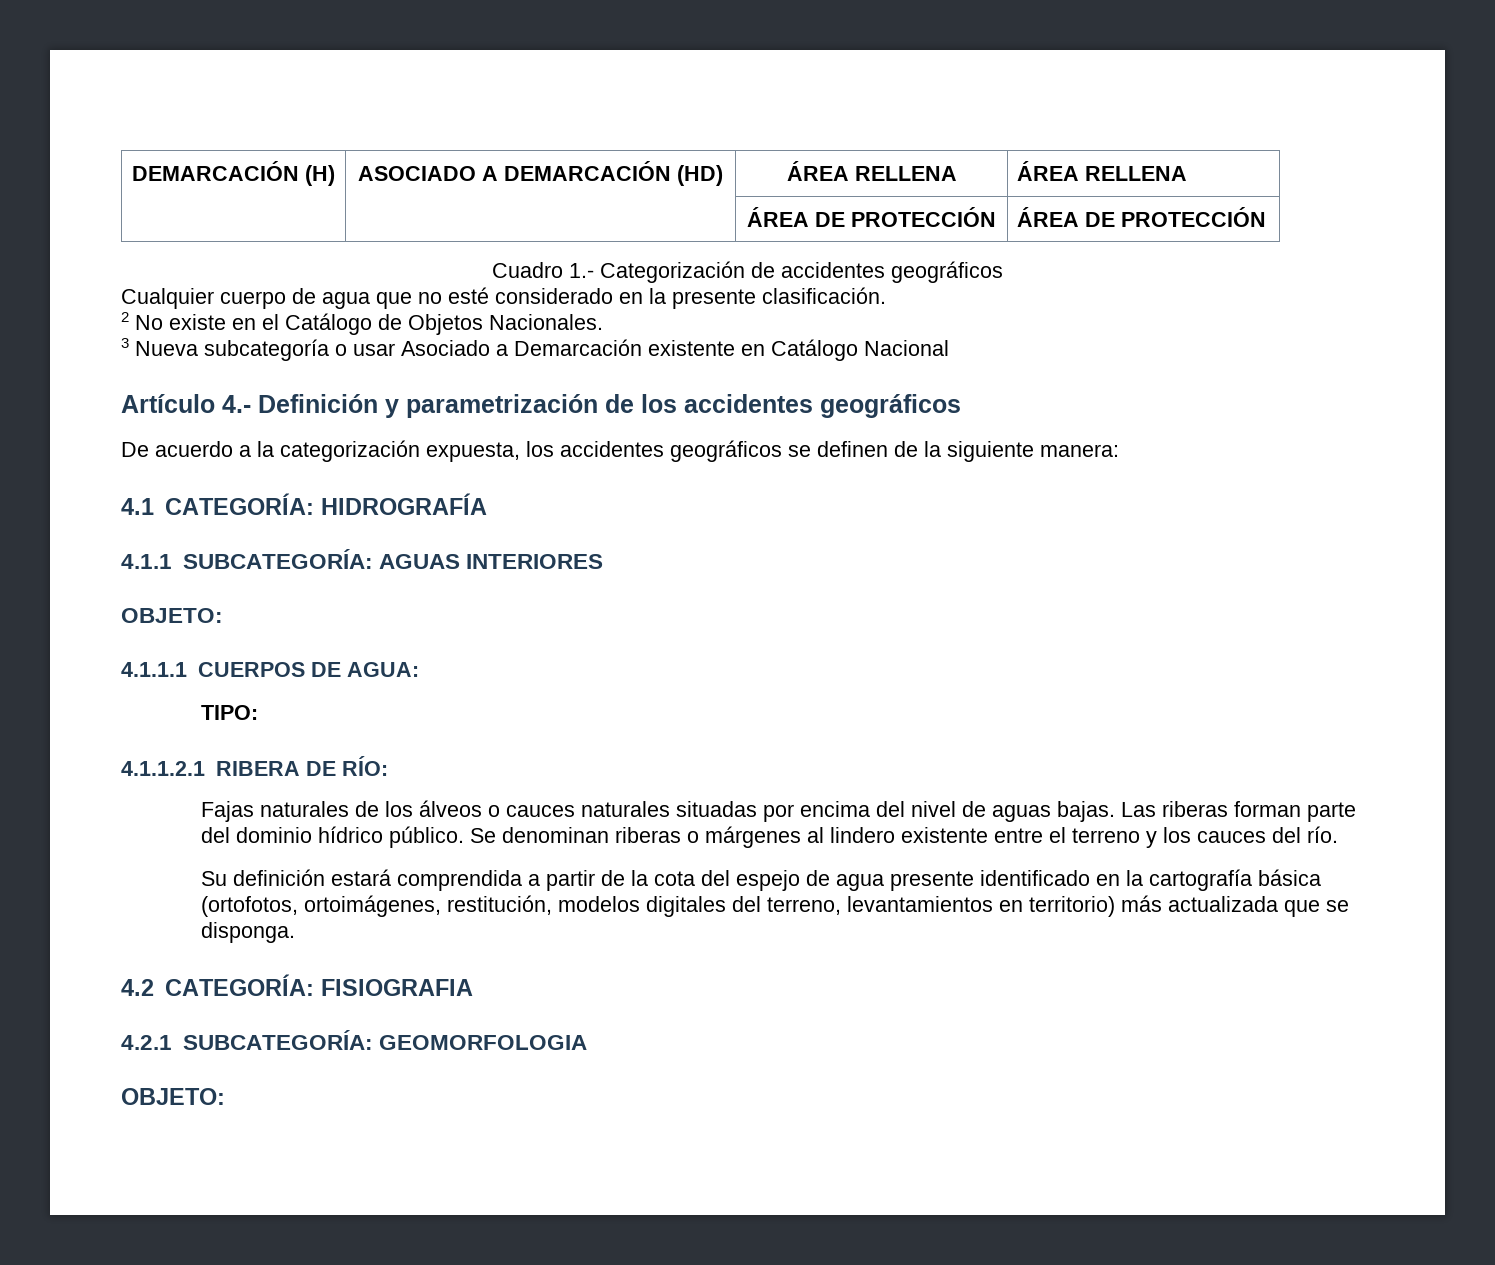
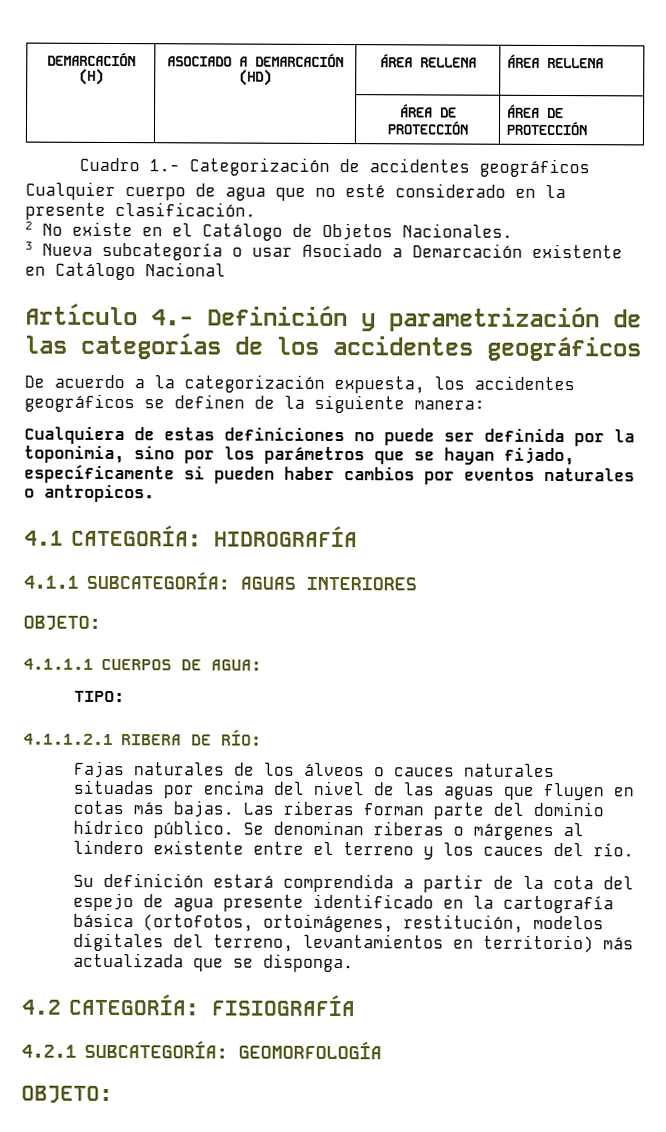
(634, 403) none -> [24,331,264,360] las categorías de
(1119, 450) none -> [24,426,635,447] [24,445,575,466] [24,464,635,485] [24,484,155,503] // Cualquiera de estas definiciones no puede ser definida por la toponimia, sino por los parámetros que se hayan fijado, específicamente si pueden haber cambios por eventos naturales o antropicos.
[992,805,1052,822] aguas -> [402,782,634,801] [72,800,164,815] las aguas que fluyen en cotas más
[320,979,473,996] FISIOGRAFIA -> [210,994,356,1017] FISIOGRAFÍA
[378,1035,587,1050] GEOMORFOLOGIA -> [237,1040,382,1060] GEOMORFOLOGÍA

